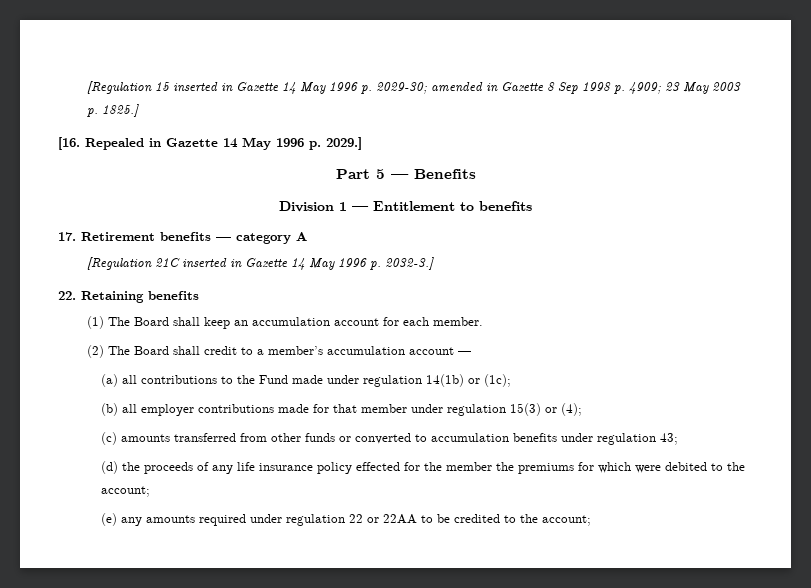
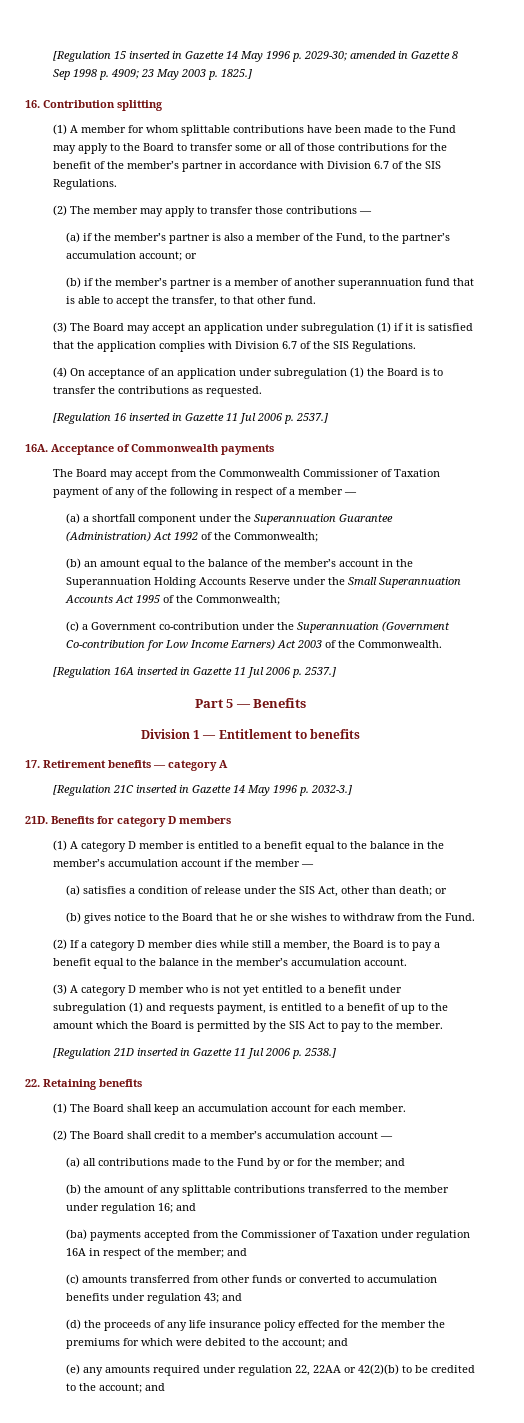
[58,137,362,150] [16. Repealed in Gazette 14 May 1996 p. 2029.] -> [25,100,163,111] [52,124,456,136] [52,143,447,154] [52,161,441,172] [52,179,117,190] [52,205,372,217] [66,232,451,244] [66,251,198,261] [66,277,475,289] [66,296,317,307] [52,322,473,334] [52,341,416,352] [52,367,443,379] [52,386,262,397] [52,413,328,424] [25,444,274,455] [52,469,440,480] [52,487,357,498] [66,513,394,525] [66,531,319,542] [66,558,414,570] [66,577,462,588] [65,595,281,605] [66,621,451,633] [66,639,443,651] [52,667,336,678] 16. Contribution splitting // (1) A member for whom splittable contributions have been made to the Fund may apply to the Board to transfer some or all of those contributions for the benefit of the member’s partner in accordance with Division 6.7 of the SIS Regulations. // (2) The member may apply to transfer those contributions — // (a) if the member’s partner is also a member of the Fund, to the partner’s accumulation account; or // (b) if the member’s partner is a member of another superannuation fund that is able to accept the transfer, to that other fund. // (3) The Board may accept an application under subregulation (1) if it is satisfied that the application complies with Division 6.7 of the SIS Regulations. // (4) On acceptance of an application under subregulation (1) the Board is to transfer the contributions as requested. // [Regulation 16 inserted in Gazette 11 Jul 2006 p. 2537.] // 16A. Acceptance of Commonwealth payments // The Board may accept from the Commonwealth Commissioner of Taxation payment of any of the following in respect of a member — // (a) a shortfall component under the Superannuation Guarantee (Administration) Act 1992 of the Commonwealth; // (b) an amount equal to the balance of the member’s account in the Superannuation Holding Accounts Reserve under the Small Superannuation Accounts Act 1995 of the Commonwealth; // (c) a Government co-contribution under the Superannuation (Government Co-contribution for Low Income Earners) Act 2003 of the Commonwealth. // [Regulation 16A inserted in Gazette 11 Jul 2006 p. 2537.]
(434, 263) none -> [25,816,231,827] [52,840,444,852] [52,859,314,867] [66,885,448,897] [66,912,476,924] [52,939,440,951] [52,958,407,969] [52,984,402,996] [52,1002,448,1014] [52,1021,443,1032] [52,1048,336,1059] // 21D. Benefits for category D members // (1) A category D member is entitled to a benefit equal to the balance in the member’s accumulation account if the member — // (a) satisfies a condition of release under the SIS Act, other than death; or // (b) gives notice to the Board that he or she wishes to withdraw from the Fund. // (2) If a category D member dies while still a member, the Board is to pay a benefit equal to the balance in the member’s accumulation account. // (3) A category D member who is not yet entitled to a benefit under subregulation (1) and requests payment, is entitled to a benefit of up to the amount which the Board is permitted by the SIS Act to pay to the member. // [Regulation 21D inserted in Gazette 11 Jul 2006 p. 2538.]
[220,374,511,387] [100,403,582,416] to the Fund made under regulation 14(1b) or (1c); // (b) all employer contributions made for that member under regulation 15(3) or (4); -> [172,1158,406,1169] [66,1184,450,1196] [66,1203,197,1214] [66,1229,471,1241] [66,1248,248,1259] made to the Fund by or for the member; and // (b) the amount of any splittable contributions transferred to the member under regulation 16; and // (ba) payments accepted from the Commissioner of Taxation under regulation 16A in respect of the member; and
(678, 439) none -> [222,1293,243,1301] and
(150, 491) none -> [328,1338,349,1346] and
[348,514,417,524] 22 or 22AA -> [295,1364,400,1376] 22, 22AA or 42(2)(b)
(591, 520) none -> [145,1383,166,1391] and

